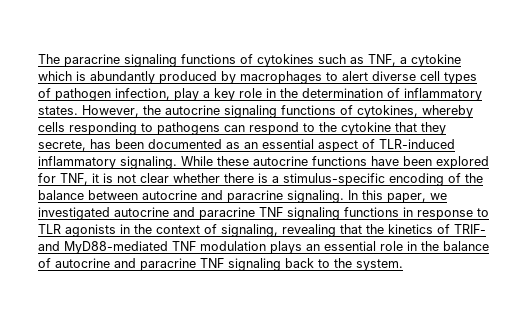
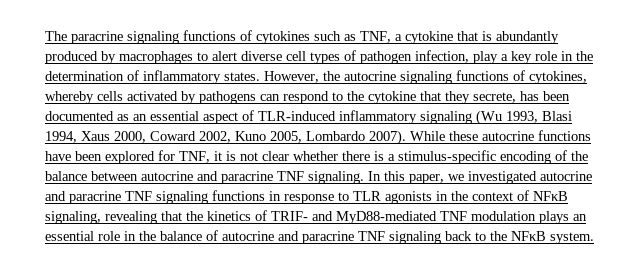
[38,71,72,81] which -> [457,31,478,41] that
[69,122,153,135] responding to -> [127,91,196,104] activated by
[120,156,177,169] signaling. -> [420,110,572,125] [45,130,406,145] signaling (Wu 1993, Blasi 1994, Xaus 2000, Coward 2002, Kuno 2005, Lombardo 2007).
(283, 196) none -> [277,171,304,181] TNF
(217, 229) none -> [533,191,568,201] NFκB
(352, 263) none -> [511,231,546,241] NFκB

